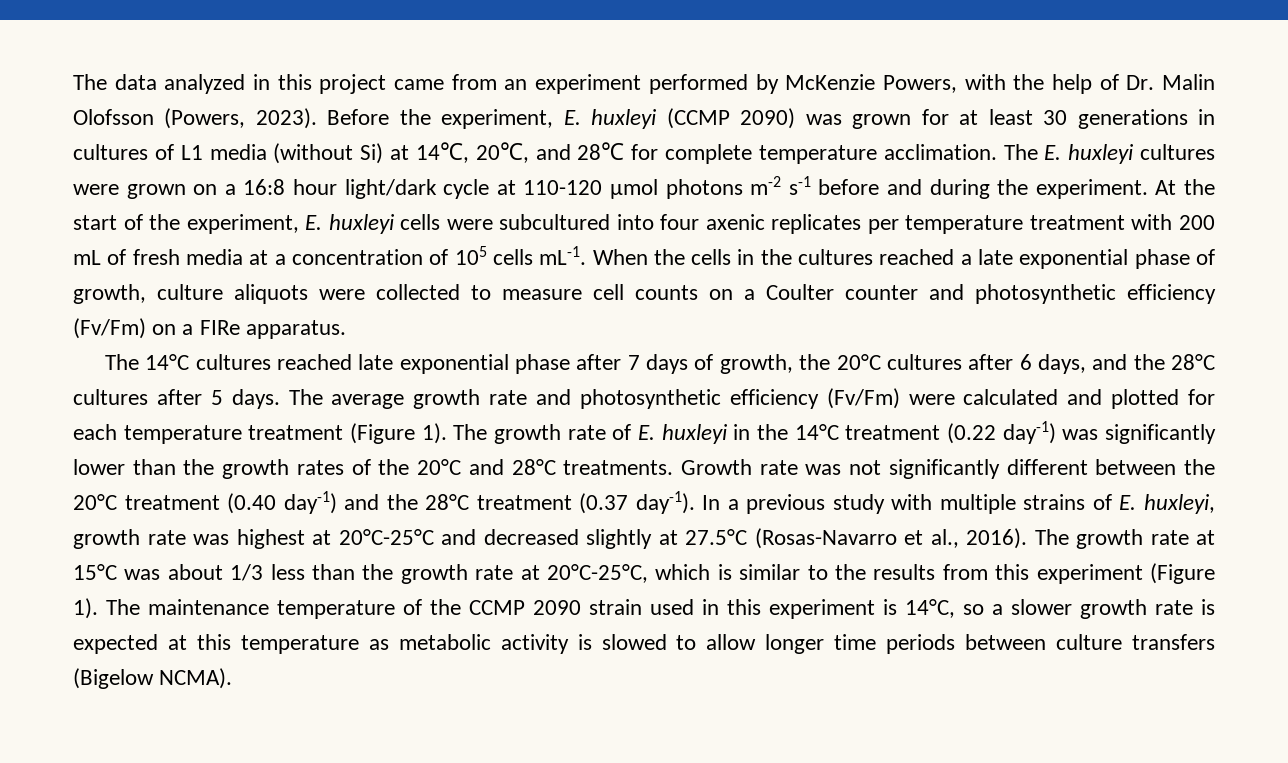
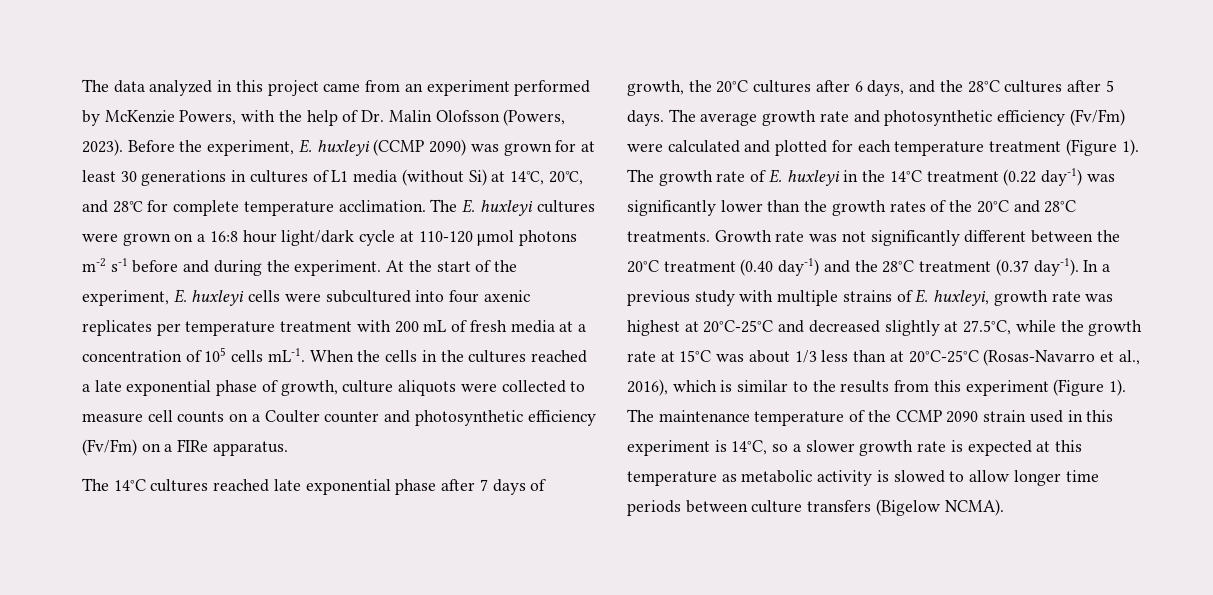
[685,528,1069,549] 27.5°C (Rosas-Navarro et al., 2016). The -> [963,320,1084,335] 27.5°C, while the
[362,564,648,584] the growth rate at 20°C-25°C, -> [889,349,1140,366] [627,379,668,396] at 20°C-25°C (Rosas-Navarro et al., 2016),

